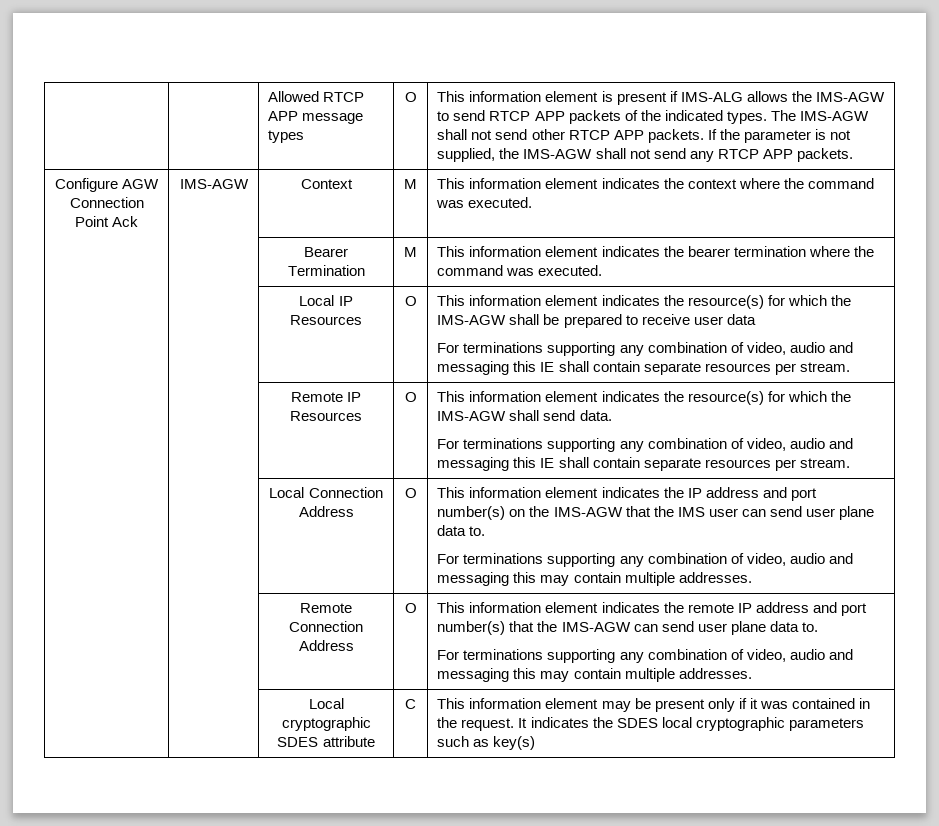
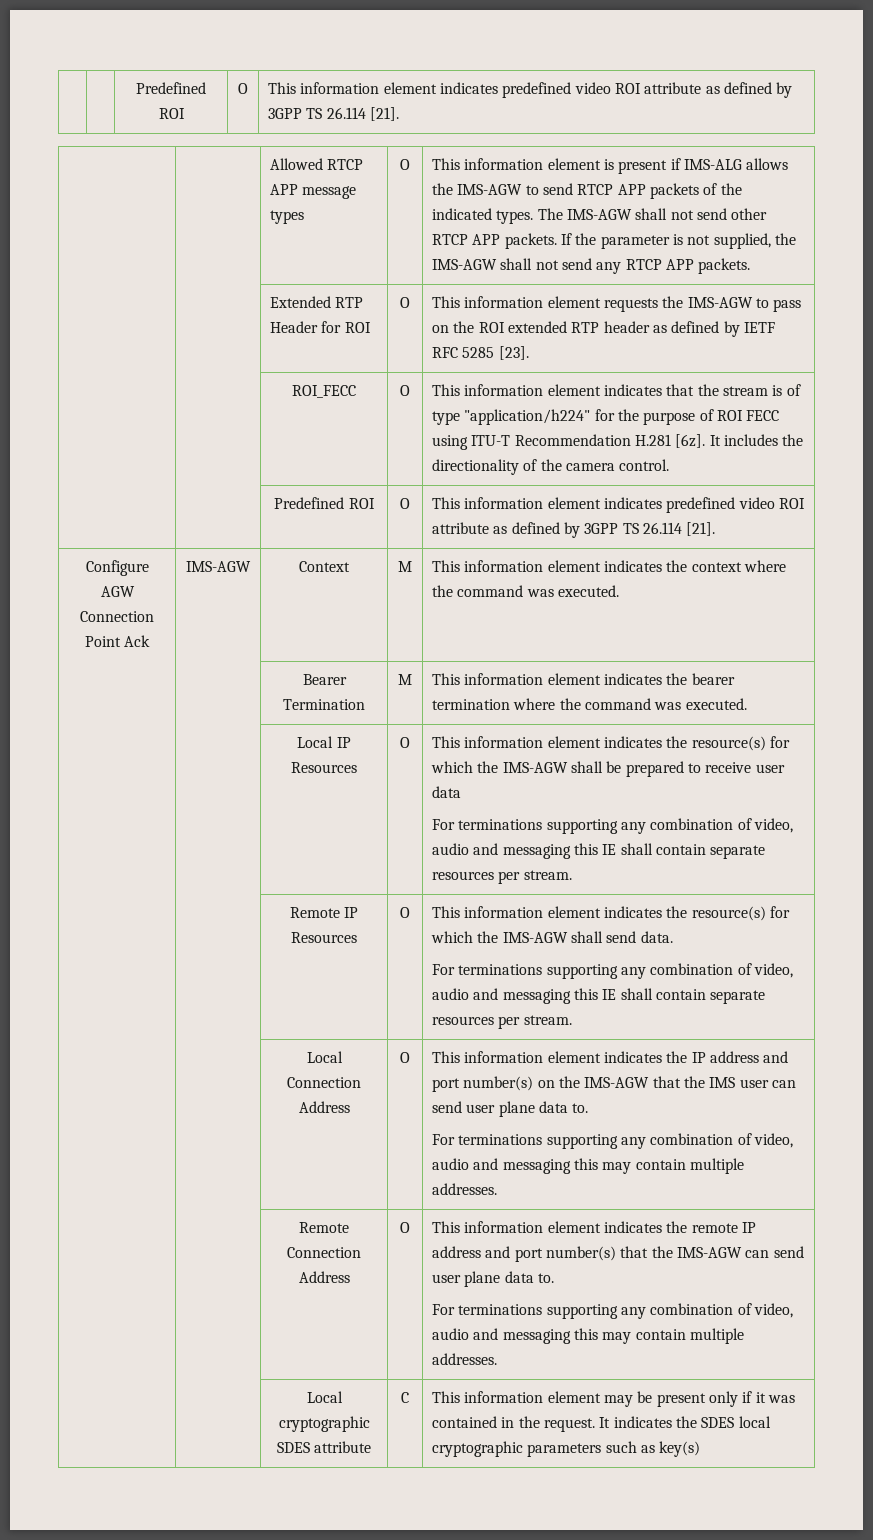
(268, 96) | -> [136,82,206,94] [158,108,185,119] [238,83,248,94] [268,82,793,98] [268,107,400,121] | | Predefined ROI | O | This information element indicates predefined video ROI attribute as defined by 3GPP TS 26.114 [21]. // |
(853, 155) none -> [270,296,364,308] [270,321,371,333] [400,297,410,308] [432,296,802,312] [432,321,775,337] [432,346,529,360] [292,385,356,398] [400,385,410,396] [432,384,801,396] [432,409,780,425] [432,434,804,450] [432,459,670,475] [274,497,375,509] [400,498,410,509] [432,497,805,513] [432,522,716,538] // | | Extended RTP Header for ROI | O | This information element requests the IMS-AGW to pass on the ROI extended RTP header as defined by IETF RFC 5285 [23]. // | | ROI_FECC | O | This information element indicates that the stream is of type "application/h224" for the purpose of ROI FECC using ITU-T Recommendation H.281 [6z]. It includes the directionality of the camera control. // | | Predefined ROI | O | This information element indicates predefined video ROI attribute as defined by 3GPP TS 26.114 [21].

